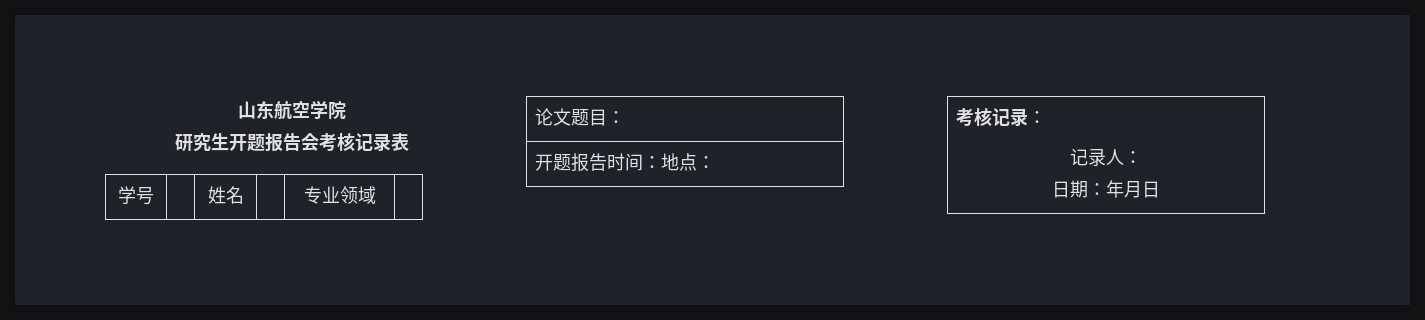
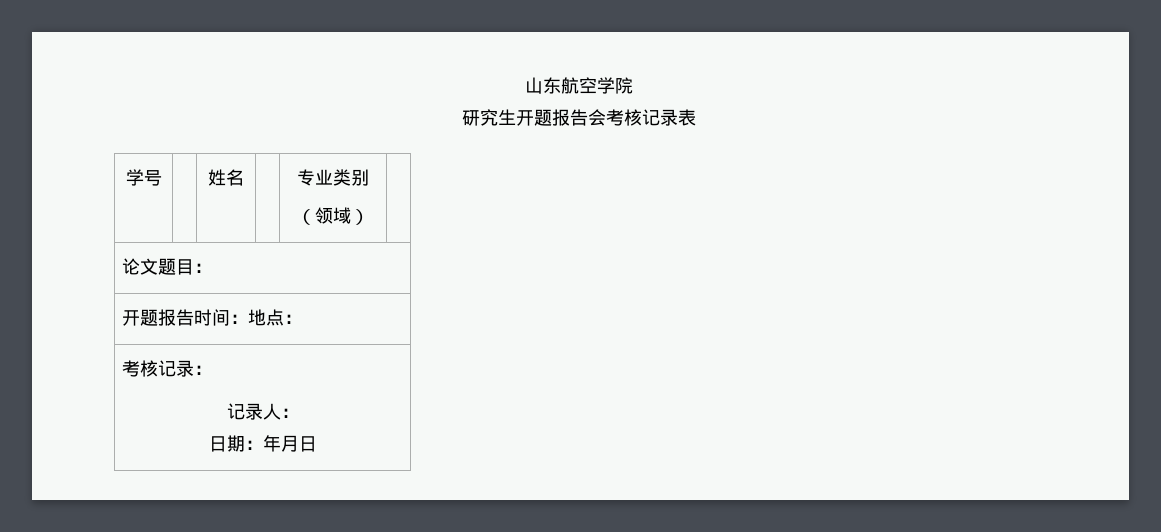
(340, 194) none -> [333,169,369,186] [297,209,315,225] 类别 // （
(376, 195) none -> [351,209,369,225] ）

